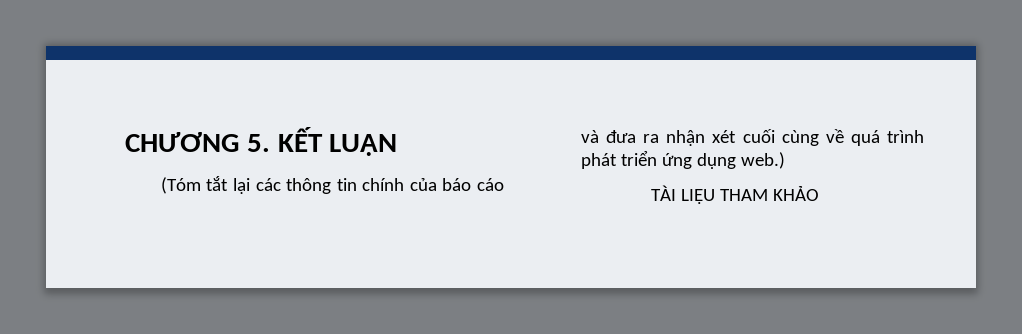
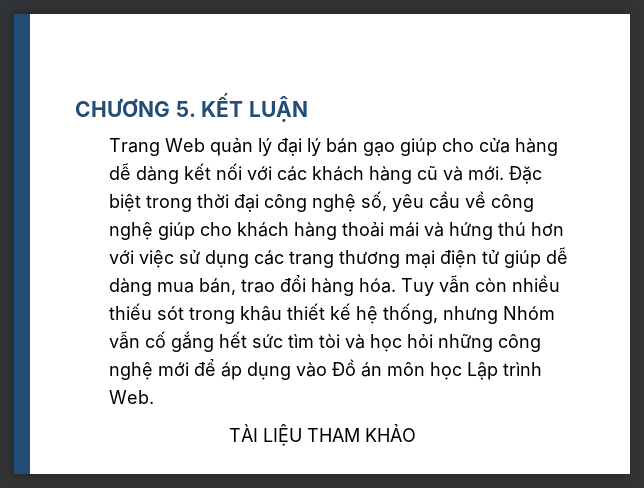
[160,176,504,194] [580,129,924,146] [580,150,785,169] (Tóm tắt lại các thông tin chính của báo cáo và đưa ra nhận xét cuối cùng về quá trình phát triển ứng dụng web.) -> [109,138,559,156] [109,163,543,184] [109,191,535,212] [109,222,565,240] [109,247,569,268] [109,275,561,296] [109,303,556,324] [109,331,542,352] [109,359,543,380] [109,390,155,404] Trang Web quản lý đại lý bán gạo giúp cho cửa hàng dễ dàng kết nối với các khách hàng cũ và mới. Đặc biệt trong thời đại công nghệ số, yêu cầu về công nghệ giúp cho khách hàng thoải mái và hứng thú hơn với việc sử dụng các trang thương mại điện tử giúp dễ dàng mua bán, trao đổi hàng hóa. Tuy vẫn còn nhiều thiếu sót trong khâu thiết kế hệ thống, nhưng Nhóm vẫn cố gắng hết sức tìm tòi và học hỏi những công nghệ mới để áp dụng vào Đồ án môn học Lập trình Web.

